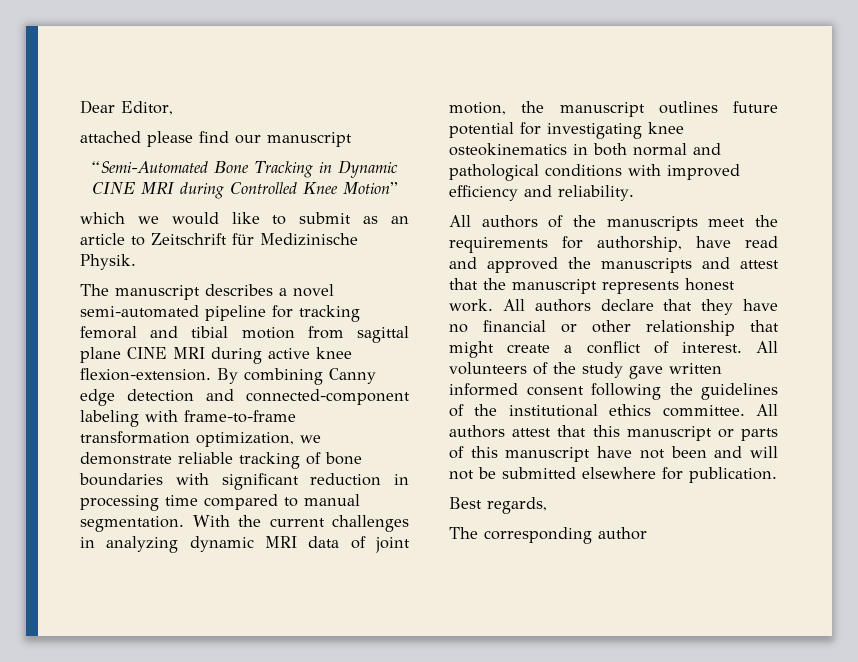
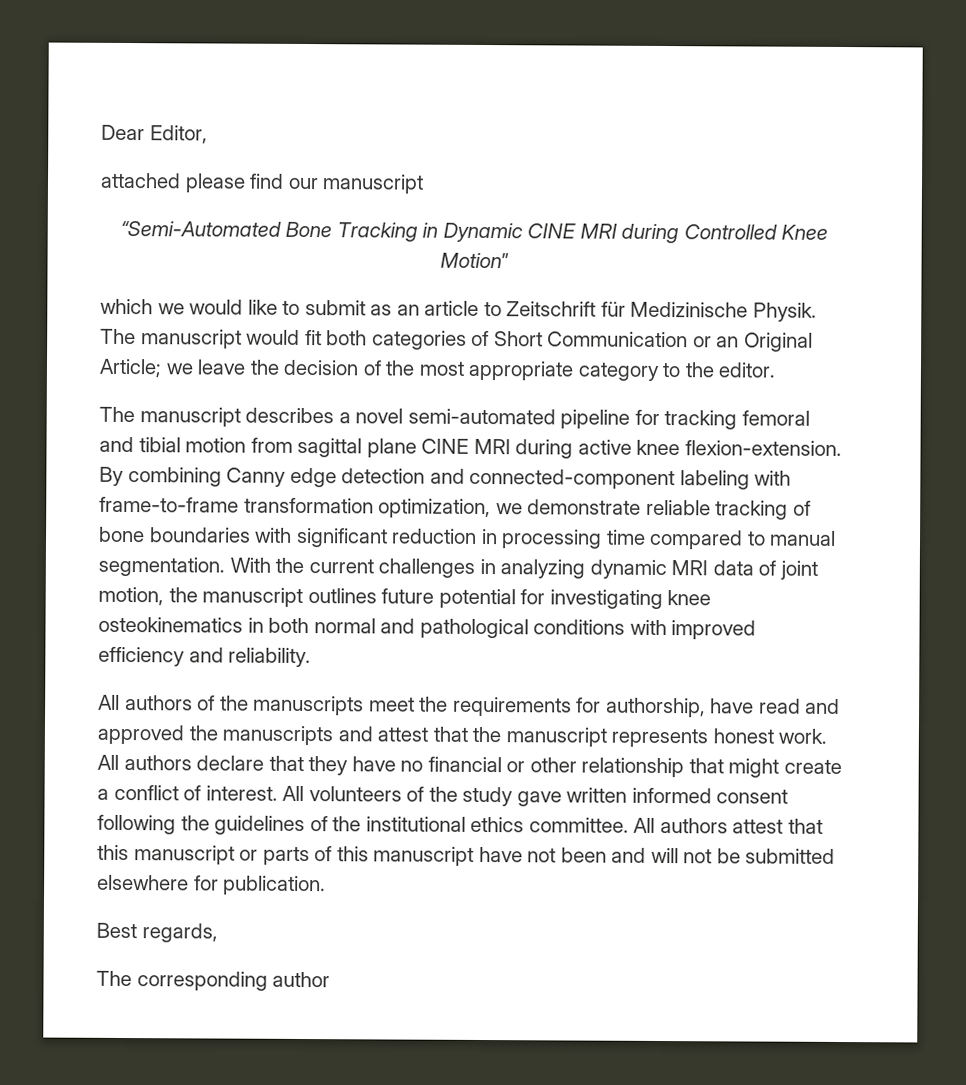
(136, 262) none -> [100,328,813,352] [99,358,777,381] The manuscript would fit both categories of Short Communication or an Original Article; we leave the decision of the most appropriate category to the editor.

